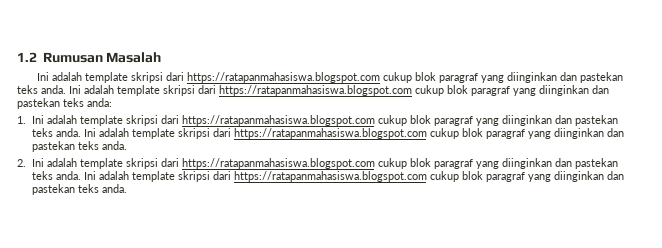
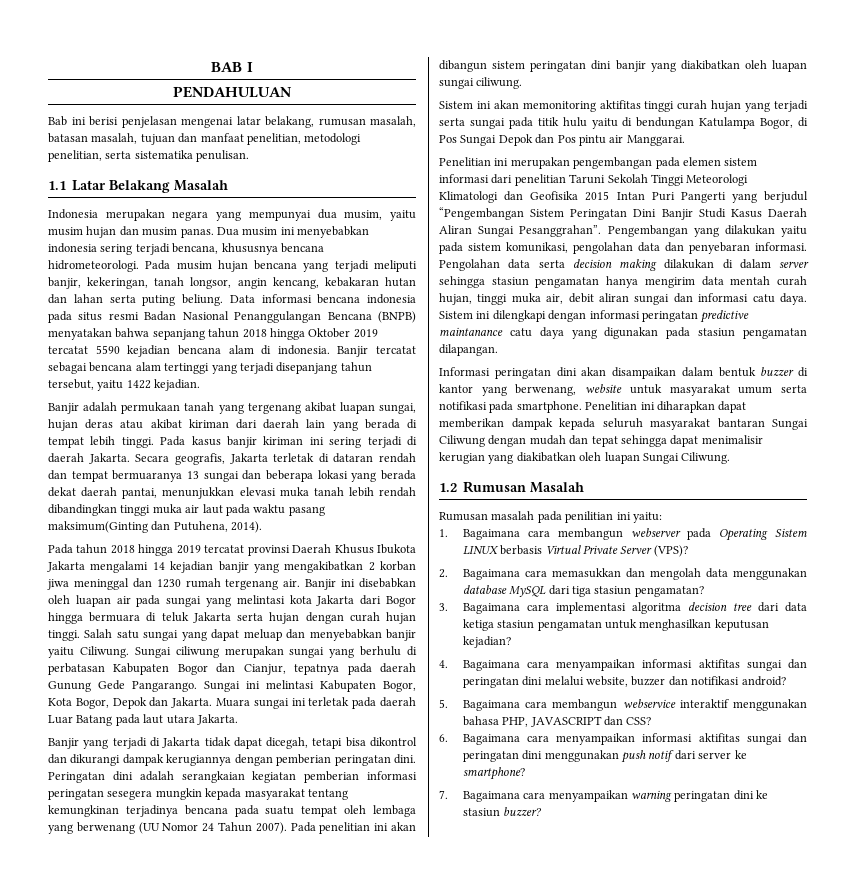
[17,52,162,63] [37,72,624,83] [17,85,609,96] [17,98,112,109] [17,115,618,126] [31,128,624,139] [31,141,127,152] [17,158,618,169] [31,171,624,182] [31,184,127,195] 1.2 Rumusan Masalah // Ini adalah template skripsi dari https://ratapanmahasiswa.blogspot.com cukup blok paragraf yang diinginkan dan pastekan teks anda. Ini adalah template skripsi dari https://ratapanmahasiswa.blogspot.com cukup blok paragraf yang diinginkan dan pastekan teks anda: // 1. Ini adalah template skripsi dari https://ratapanmahasiswa.blogspot.com cukup blok paragraf yang diinginkan dan pastekan teks anda. Ini adalah template skripsi dari https://ratapanmahasiswa.blogspot.com cukup blok paragraf yang diinginkan dan pastekan teks anda. // 2. Ini adalah template skripsi dari https://ratapanmahasiswa.blogspot.com cukup blok paragraf yang diinginkan dan pastekan teks anda. Ini adalah template skripsi dari https://ratapanmahasiswa.blogspot.com cukup blok paragraf yang diinginkan dan pastekan teks anda. -> [211,62,253,72] [173,86,292,98] [48,116,416,128] [48,133,362,145] [48,150,250,162] [48,180,229,193] [48,209,417,221] [48,226,369,238] [48,243,324,255] [48,260,417,272] [48,277,416,289] [48,294,416,306] [48,311,416,323] [48,328,378,340] [48,345,416,357] [48,362,372,374] [48,379,201,391] [48,402,416,414] [48,419,417,431] [48,436,417,448] [48,453,416,465] [48,470,417,482] [48,487,416,499] [48,504,325,516] [48,521,263,533] [48,544,417,556] [47,561,416,573] [47,578,417,590] [48,595,417,607] [48,612,417,624] [48,629,417,641] [48,646,417,658] [48,663,416,675] [48,680,416,692] [48,697,417,709] [48,714,238,726] [48,737,418,749] [48,754,416,766] [48,771,417,783] [48,788,348,800] [48,805,416,817] [48,822,417,834] [439,60,807,72] [439,77,523,89] [439,100,808,112] [439,117,808,129] [439,134,685,146] [439,157,758,169] [439,174,749,186] [439,191,808,203] [439,207,807,220] [439,225,807,237] [439,242,807,254] [439,259,809,271] [439,276,807,288] [439,293,807,305] [439,310,750,323] [439,327,807,339] [439,344,498,356] [439,367,808,379] [439,384,807,396] [439,401,747,413] [439,418,808,430] [439,435,763,447] [439,452,731,464] [439,481,585,493] [439,511,662,523] [439,528,807,541] [462,545,688,557] [439,568,807,580] [462,585,704,597] [439,602,807,614] [462,619,769,631] [462,636,511,648] [439,659,807,671] [462,676,786,688] [439,699,807,711] [462,716,652,727] [439,733,807,745] [462,750,747,763] [462,767,525,780] [439,790,769,802] [462,807,543,817] BAB I // PENDAHULUAN // Bab ini berisi penjelasan mengenai latar belakang, rumusan masalah, batasan masalah, tujuan dan manfaat penelitian, metodologi penelitian, serta sistematika penulisan. // 1.1 Latar Belakang Masalah // Indonesia merupakan negara yang mempunyai dua musim, yaitu musim hujan dan musim panas. Dua musim ini menyebabkan indonesia sering terjadi bencana, khususnya bencana hidrometeorologi. Pada musim hujan bencana yang terjadi meliputi banjir, kekeringan, tanah longsor, angin kencang, kebakaran hutan dan lahan serta puting beliung. Data informasi bencana indonesia pada situs resmi Badan Nasional Penanggulangan Bencana (BNPB) menyatakan bahwa sepanjang tahun 2018 hingga Oktober 2019 tercatat 5590 kejadian bencana alam di indonesia. Banjir tercatat sebagai bencana alam tertinggi yang terjadi disepanjang tahun tersebut, yaitu 1422 kejadian. // Banjir adalah permukaan tanah yang tergenang akibat luapan sungai, hujan deras atau akibat kiriman dari daerah lain yang berada di tempat lebih tinggi. Pada kasus banjir kiriman ini sering terjadi di daerah Jakarta. Secara geografis, Jakarta terletak di dataran rendah dan tempat bermuaranya 13 sungai dan beberapa lokasi yang berada dekat daerah pantai, menunjukkan elevasi muka tanah lebih rendah dibandingkan tinggi muka air laut pada waktu pasang maksimum(Ginting dan Putuhena, 2014). // Pada tahun 2018 hingga 2019 tercatat provinsi Daerah Khusus Ibukota Jakarta mengalami 14 kejadian banjir yang mengakibatkan 2 korban jiwa meninggal dan 1230 rumah tergenang air. Banjir ini disebabkan oleh luapan air pada sungai yang melintasi kota Jakarta dari Bogor hingga bermuara di teluk Jakarta serta hujan dengan curah hujan tinggi. Salah satu sungai yang dapat meluap dan menyebabkan banjir yaitu Ciliwung. Sungai ciliwung merupakan sungai yang berhulu di perbatasan Kabupaten Bogor dan Cianjur, tepatnya pada daerah Gunung Gede Pangarango. Sungai ini melintasi Kabupaten Bogor, Kota Bogor, Depok dan Jakarta. Muara sungai ini terletak pada daerah Luar Batang pada laut utara Jakarta. // Banjir yang terjadi di Jakarta tidak dapat dicegah, tetapi bisa dikontrol dan dikurangi dampak kerugiannya dengan pemberian peringatan dini. Peringatan dini adalah serangkaian kegiatan pemberian informasi peringatan sesegera mungkin kepada masyarakat tentang kemungkinan terjadinya bencana pada suatu tempat oleh lembaga yang berwenang (UU Nomor 24 Tahun 2007). Pada penelitian ini akan dibangun sistem peringatan dini banjir yang diakibatkan oleh luapan sungai ciliwung. // Sistem ini akan memonitoring aktifitas tinggi curah hujan yang terjadi serta sungai pada titik hulu yaitu di bendungan Katulampa Bogor, di Pos Sungai Depok dan Pos pintu air Manggarai. // Penelitian ini merupakan pengembangan pada elemen sistem informasi dari penelitian Taruni Sekolah Tinggi Meteorologi Klimatologi dan Geofisika 2015 Intan Puri Pangerti yang berjudul “Pengembangan Sistem Peringatan Dini Banjir Studi Kasus Daerah Aliran Sungai Pesanggrahan”. Pengembangan yang dilakukan yaitu pada sistem komunikasi, pengolahan data dan penyebaran informasi. Pengolahan data serta decision making dilakukan di dalam server sehingga stasiun pengamatan hanya mengirim data mentah curah hujan, tinggi muka air, debit aliran sungai dan informasi catu daya. Sistem ini dilengkapi dengan informasi peringatan predictive maintanance catu daya yang digunakan pada stasiun pengamatan dilapangan. // Informasi peringatan dini akan disampaikan dalam bentuk buzzer di kantor yang berwenang, website untuk masyarakat umum serta notifikasi pada smartphone. Penelitian ini diharapkan dapat memberikan dampak kepada seluruh masyarakat bantaran Sungai Ciliwung dengan mudah dan tepat sehingga dapat menimalisir kerugian yang diakibatkan oleh luapan Sungai Ciliwung. // 1.2 Rumusan Masalah // Rumusan masalah pada penilitian ini yaitu: // 1. Bagaimana cara membangun webserver pada Operating Sistem LINUX berbasis Virtual Private Server (VPS)? // 2. Bagaimana cara memasukkan dan mengolah data menggunakan database MySQL dari tiga stasiun pengamatan? // 3. Bagaimana cara implementasi algoritma decision tree dari data ketiga stasiun pengamatan untuk menghasilkan keputusan kejadian? // 4. Bagaimana cara menyampaikan informasi aktifitas sungai dan peringatan dini melalui website, buzzer dan notifikasi android? // 5. Bagaimana cara membangun webservice interaktif menggunakan bahasa PHP, JAVASCRIPT dan CSS? // 6. Bagaimana cara menyampaikan informasi aktifitas sungai dan peringatan dini menggunakan push notif dari server ke smartphone? // 7. Bagaimana cara menyampaikan warning peringatan dini ke stasiun buzzer?

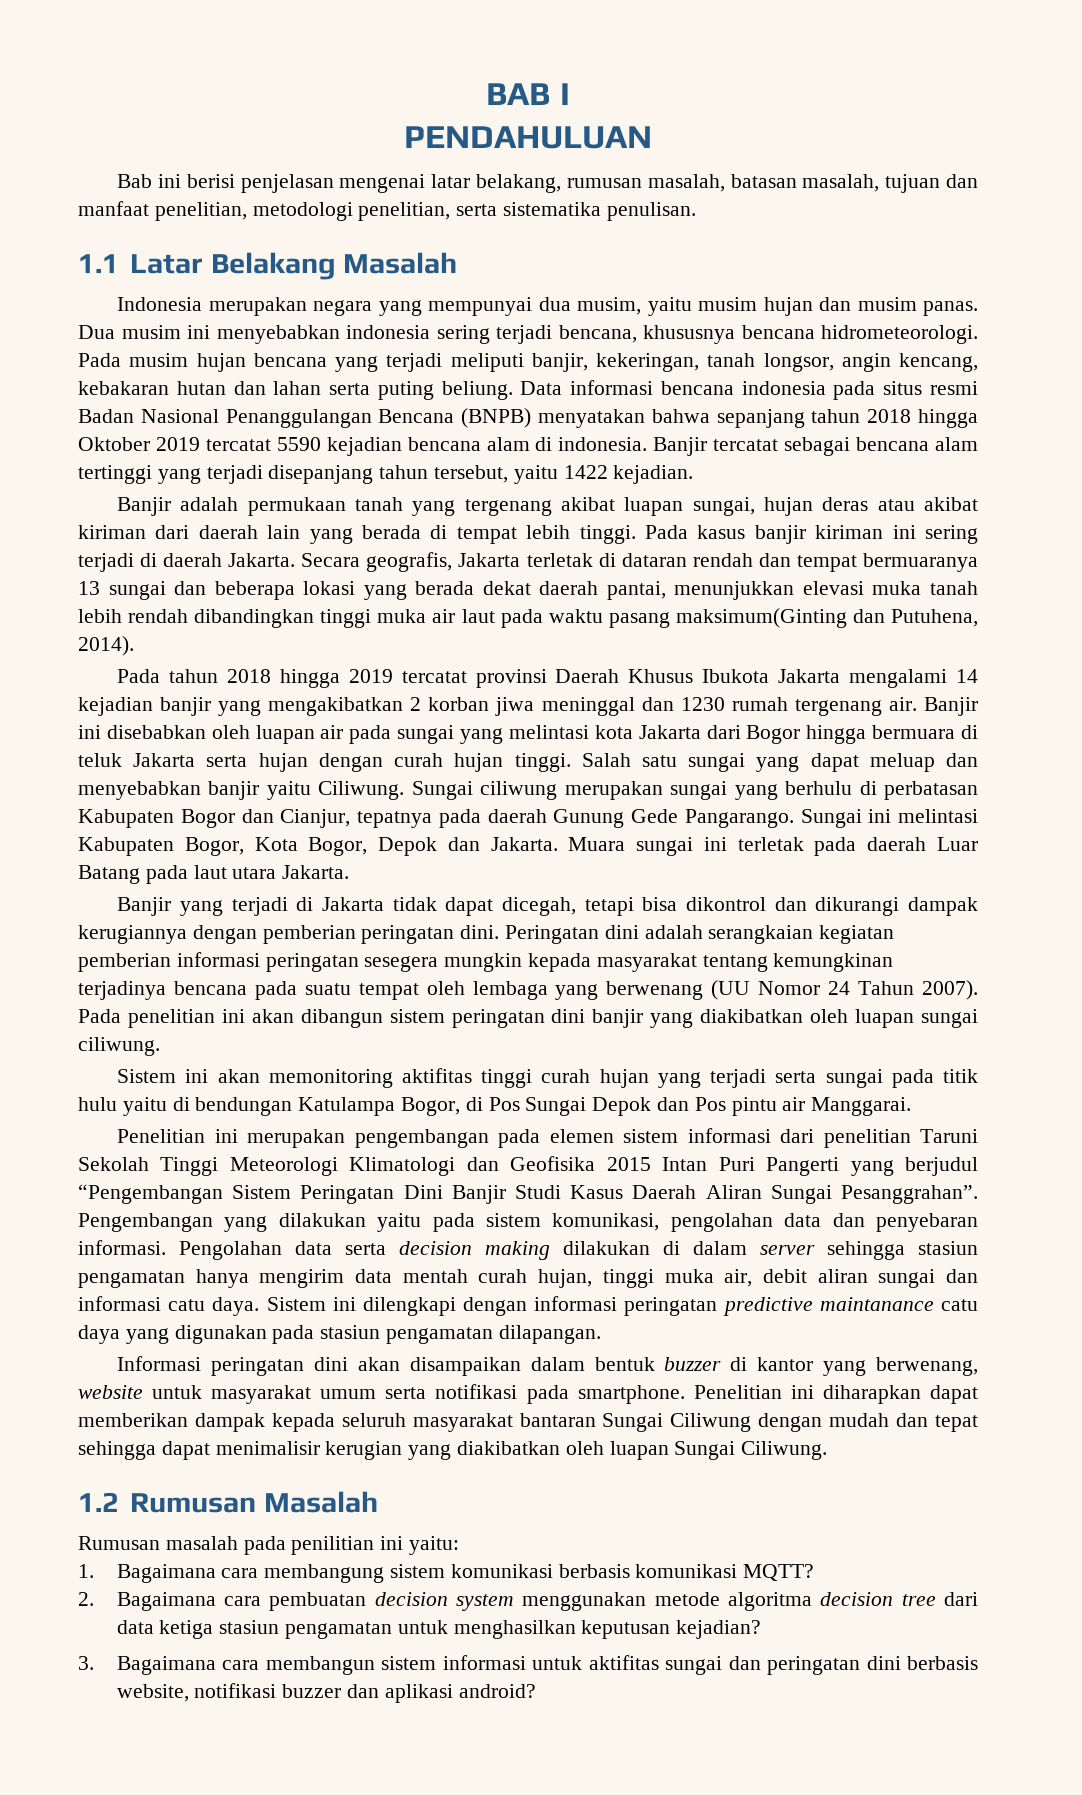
[557,528,807,541] [462,545,688,557] [439,568,807,580] [462,585,704,597] [439,602,626,614] membangun webserver pada Operating Sistem LINUX berbasis Virtual Private Server (VPS)? // 2. Bagaimana cara memasukkan dan mengolah data menggunakan database MySQL dari tiga stasiun pengamatan? // 3. Bagaimana cara implementasi -> [264,1564,815,1583] [78,1592,720,1611] membangung sistem komunikasi berbasis komunikasi MQTT? // 2. Bagaimana cara pembuatan decision system menggunakan metode
[439,659,807,671] [462,676,628,688] 4. Bagaimana cara menyampaikan informasi aktifitas sungai dan peringatan dini melalui website, -> [78,1655,978,1675] [116,1683,277,1702] 3. Bagaimana cara membangun sistem informasi untuk aktifitas sungai dan peringatan dini berbasis website, notifikasi
[691,676,740,685] notifikasi -> [384,1684,453,1703] aplikasi
[439,699,807,711] [462,716,652,727] [439,733,807,745] [462,750,747,763] [462,767,525,780] [439,790,769,802] [462,807,543,817] // 5. Bagaimana cara membangun webservice interaktif menggunakan bahasa PHP, JAVASCRIPT dan CSS? // 6. Bagaimana cara menyampaikan informasi aktifitas sungai dan peringatan dini menggunakan push notif dari server ke smartphone? // 7. Bagaimana cara menyampaikan warning peringatan dini ke stasiun buzzer? -> (536, 1691) none

